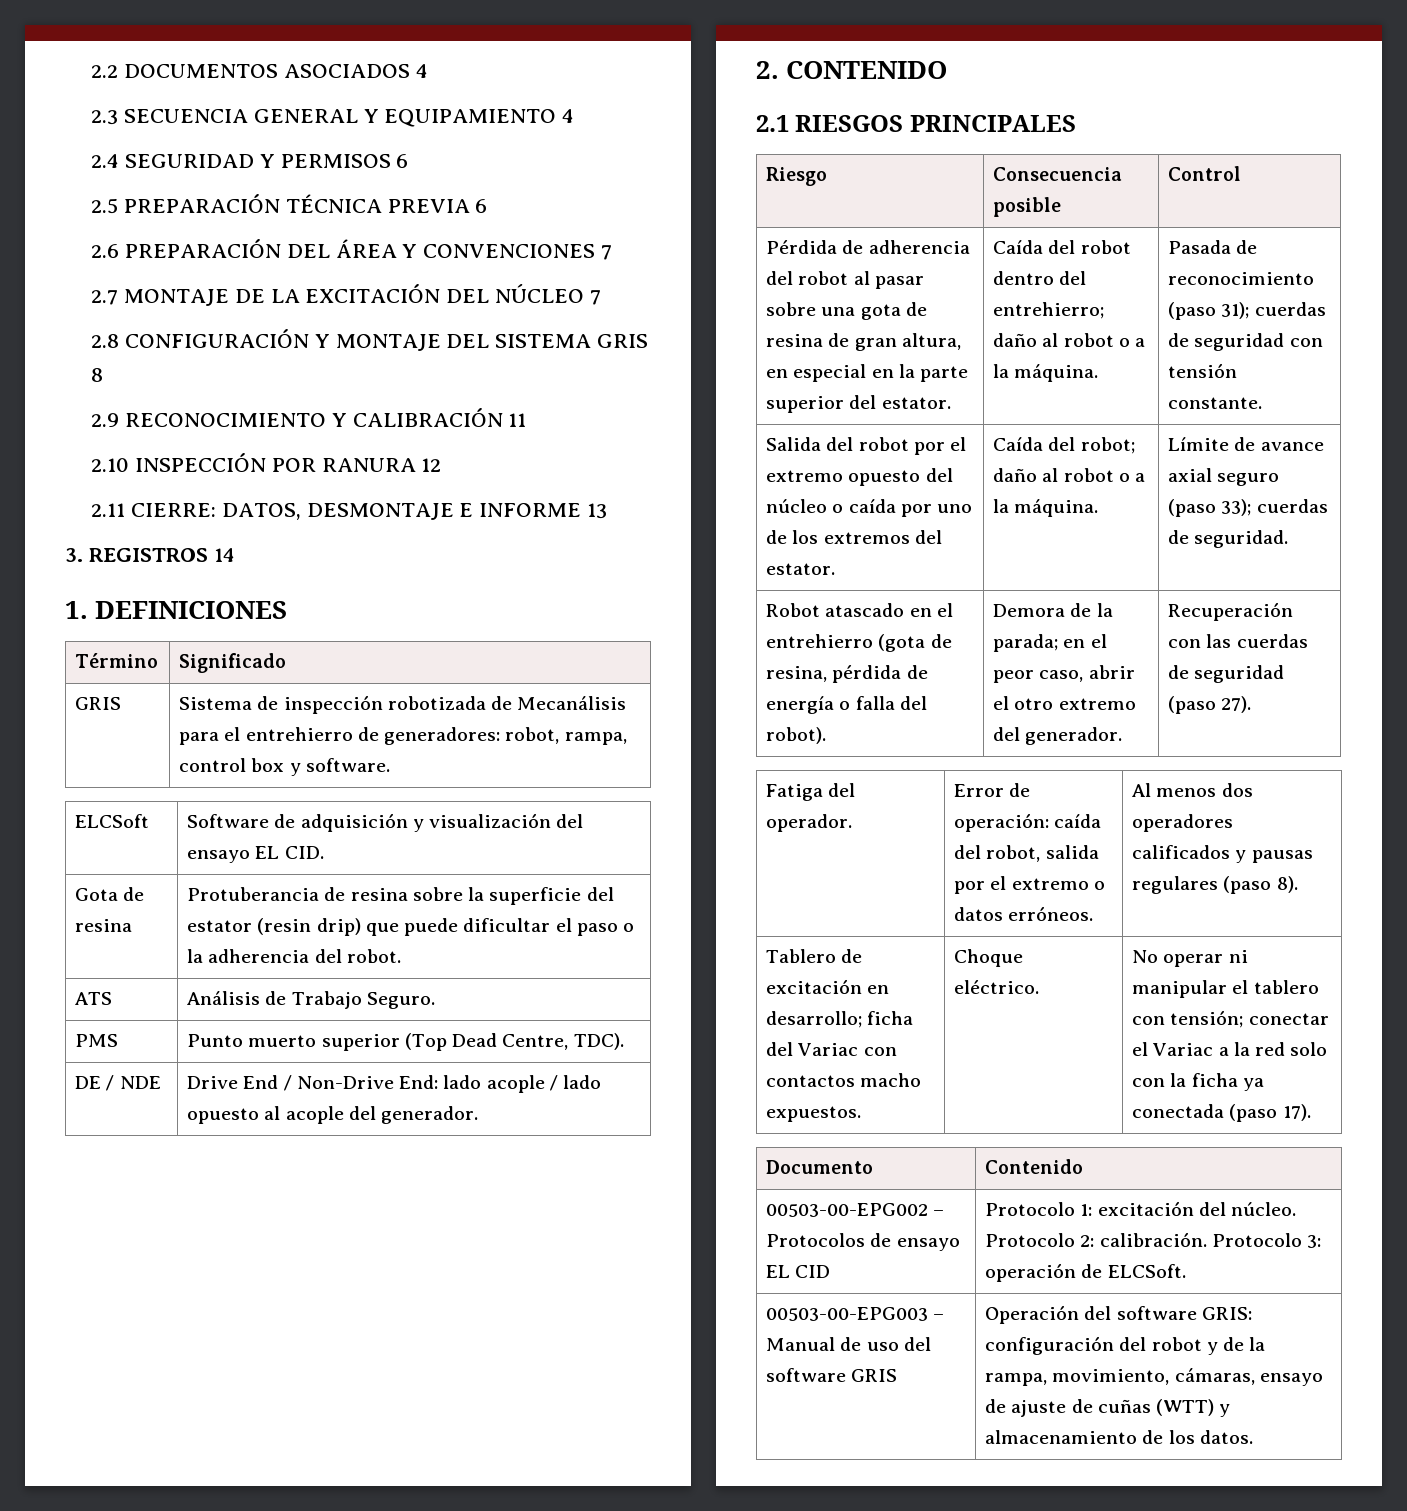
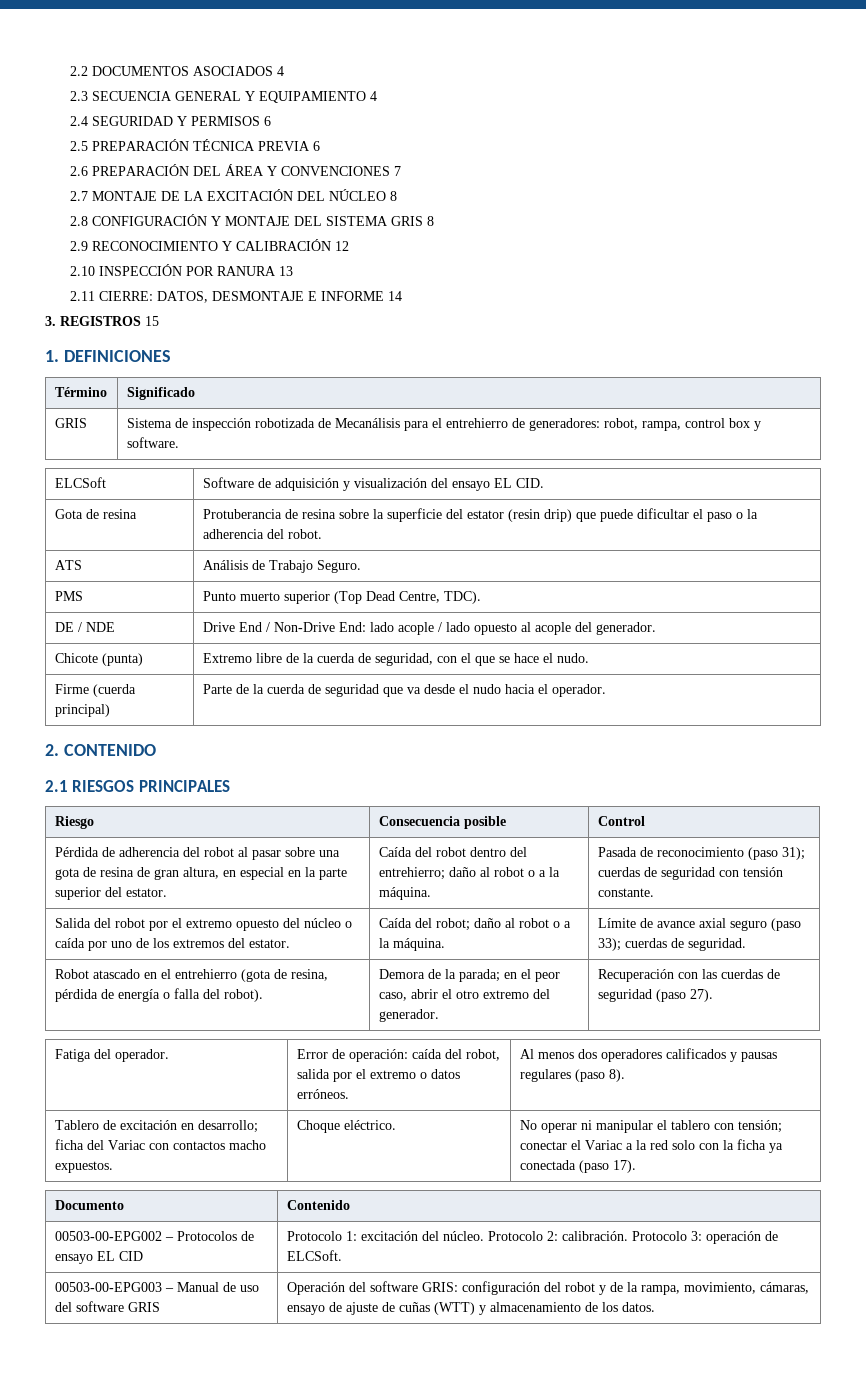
[589,290,601,305] 7 -> [390,191,398,201] 8
[508,413,527,427] 11 -> [335,241,350,251] 12
[421,458,442,472] 12 -> [279,266,294,276] 13
[586,503,607,519] 13 -> [388,291,403,301] 14
[213,548,235,562] 14 -> [145,316,159,326] 15
(479, 1115) none -> [54,653,143,666] [202,653,589,666] [54,684,136,697] [54,704,110,717] [202,684,606,697] // Chicote (punta) | Extremo libre de la cuerda de seguridad, con el que se hace el nudo. // Firme (cuerda principal) | Parte de la cuerda de seguridad que va desde el nudo hacia el operador.

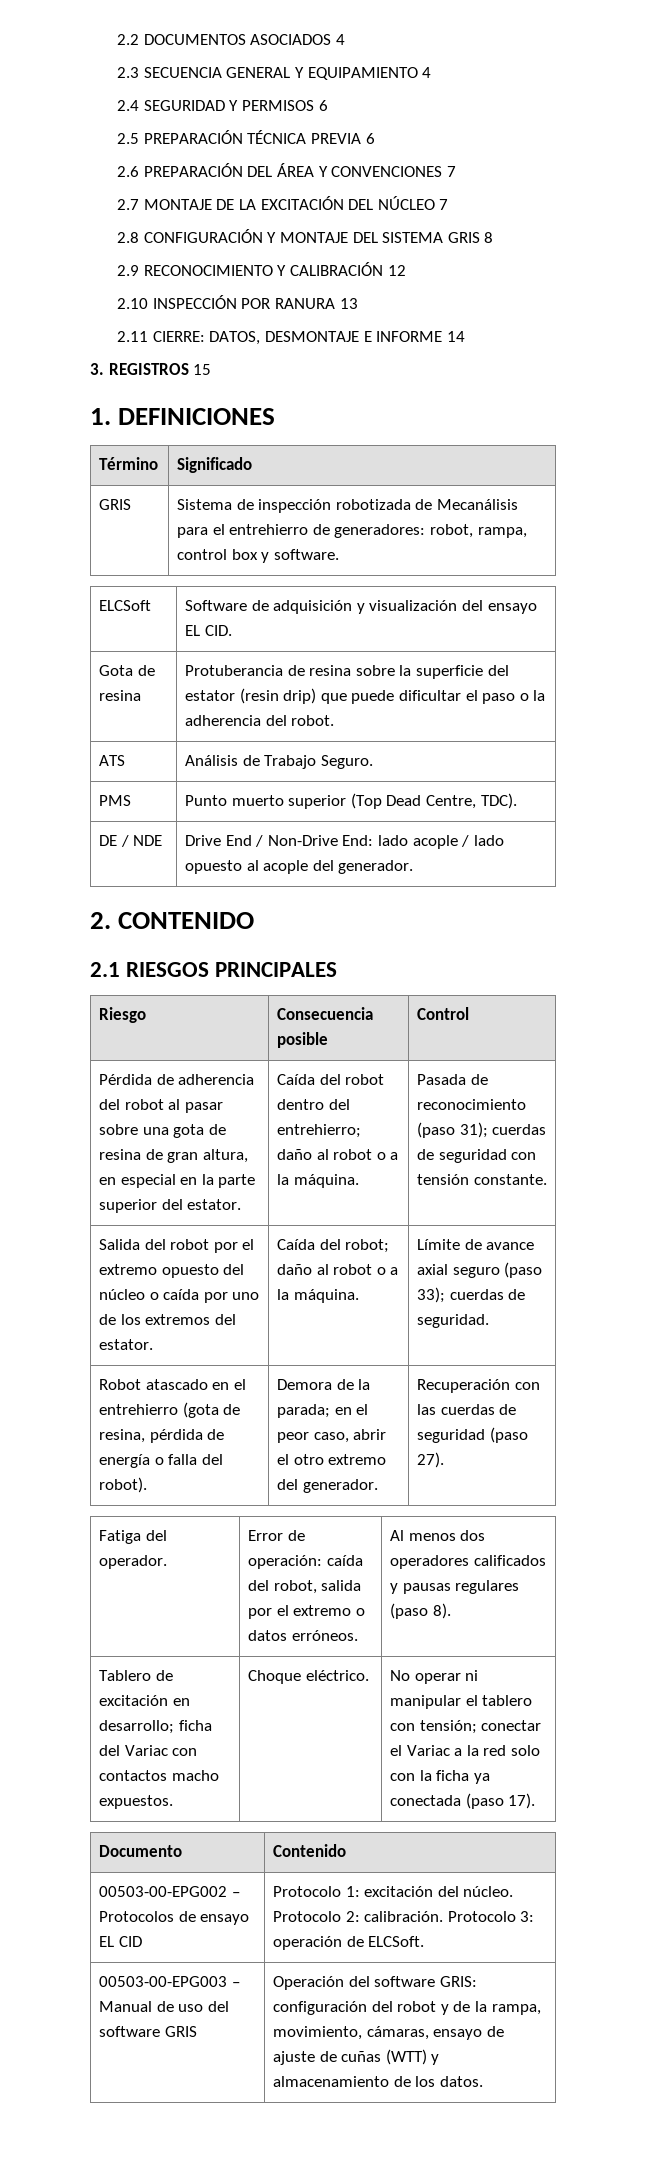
[390,191,398,201] 8 -> [439,199,449,210] 7
[54,653,143,666] [202,653,589,666] [54,684,136,697] [54,704,110,717] [202,684,606,697] // Chicote (punta) | Extremo libre de la cuerda de seguridad, con el que se hace el nudo. // Firme (cuerda principal) | Parte de la cuerda de seguridad que va desde el nudo hacia el operador. -> (414, 867) none

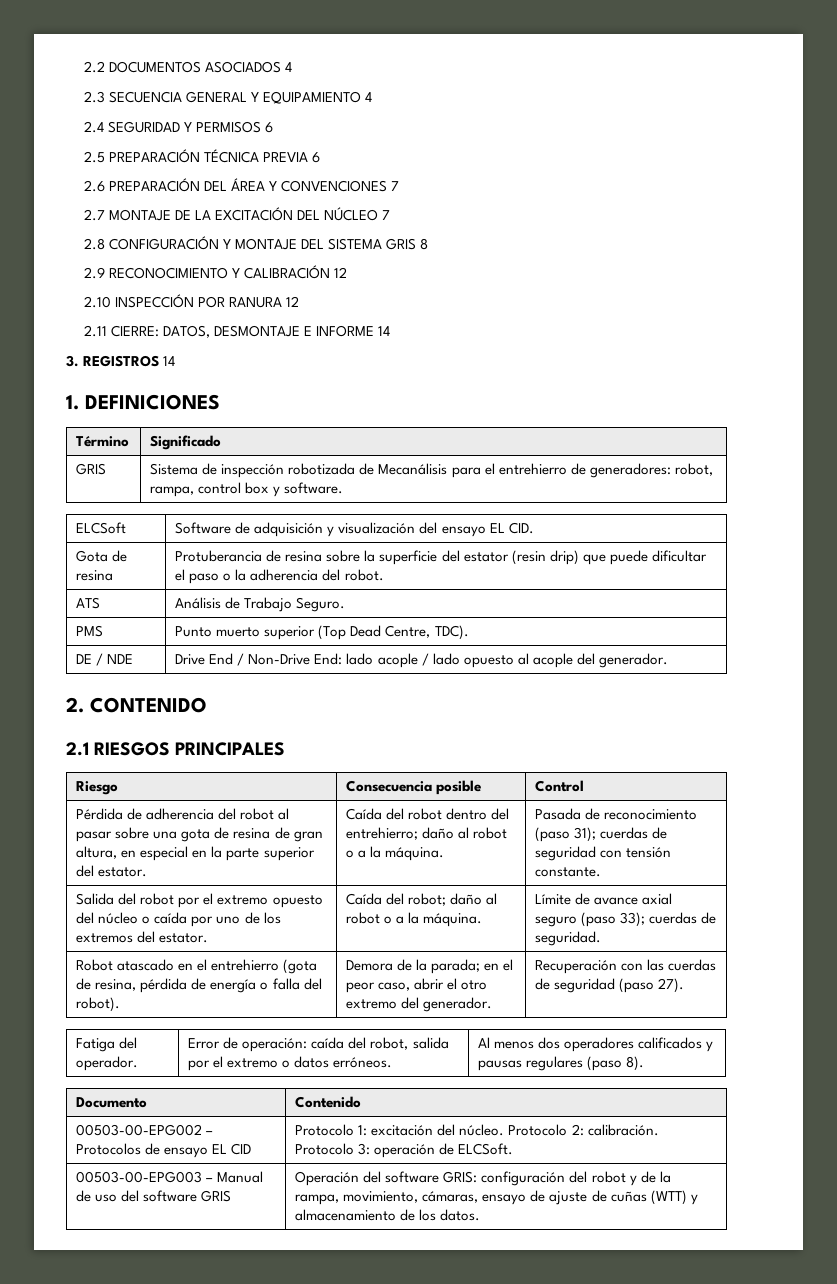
[339,298,358,309] 13 -> [285,296,299,307] 12
[193,364,212,375] 15 -> [163,356,176,366] 14
[99,1670,173,1681] [99,1695,190,1706] [99,1720,212,1734] [99,1745,198,1756] [99,1770,219,1781] [99,1795,174,1809] [248,1670,369,1684] [390,1670,479,1684] [390,1695,533,1709] [390,1720,542,1734] [390,1745,540,1756] [390,1770,490,1784] [390,1793,536,1809] // Tablero de excitación en desarrollo; ficha del Variac con contactos macho expuestos. | Choque eléctrico. | No operar ni manipular el tablero con tensión; conectar el Variac a la red solo con la ficha ya conectada (paso 17). -> (645, 1063) none

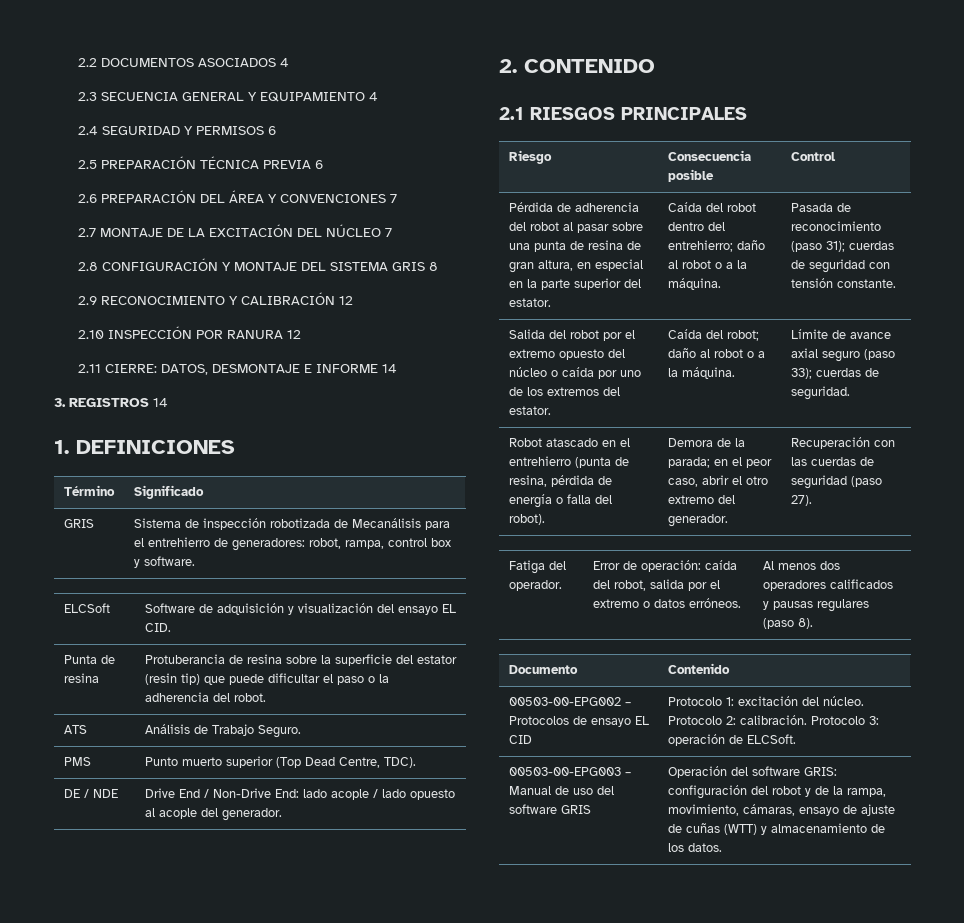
[76,550,109,562] Gota -> [63,655,97,664] Punta
[549,550,579,565] drip) -> [180,673,200,685] tip)
[181,829,211,842] gota -> [533,241,566,252] punta
[283,959,318,974] (gota -> [574,457,611,468] (punta

